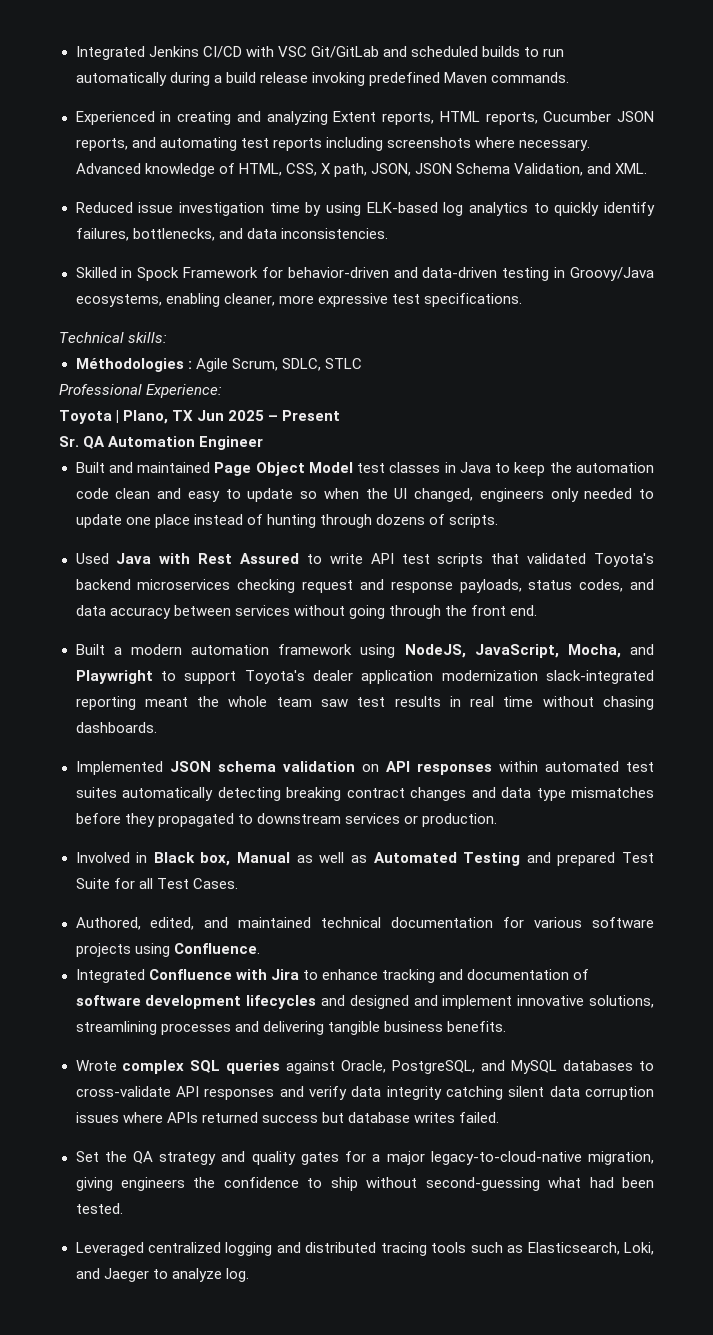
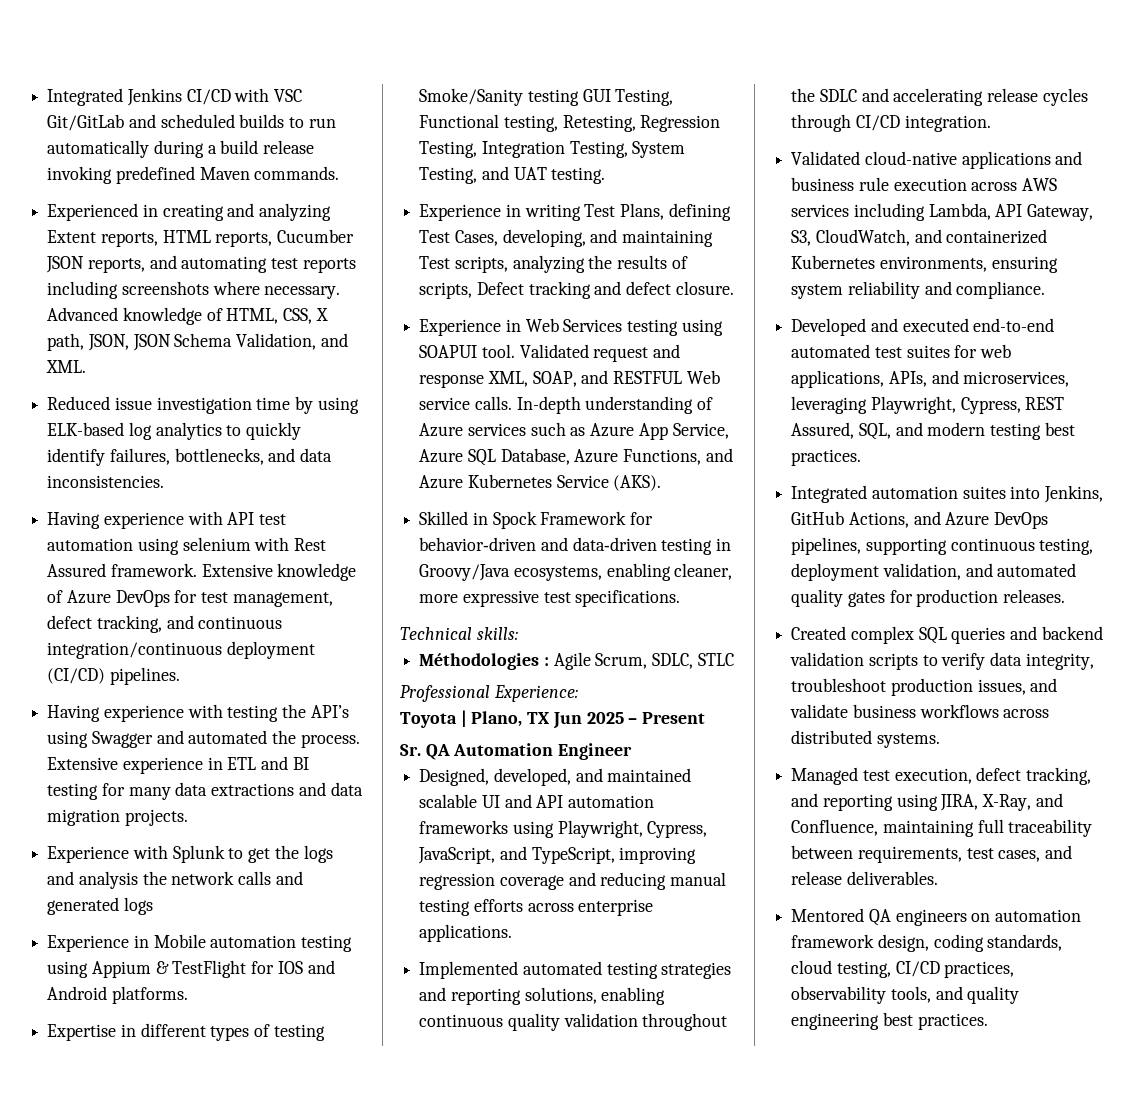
(388, 233) none -> [47,511,287,529] [47,537,327,555] [47,563,357,581] [47,590,333,607] [47,615,283,633] [47,641,315,659] [47,667,180,685] [47,704,349,722] [47,730,360,748] [47,756,309,774] [47,782,363,800] [47,809,188,826] [47,845,333,863] [47,871,303,889] [47,897,153,915] [47,934,353,952] [47,960,335,978] [47,986,188,1004] [47,1023,325,1041] [419,88,674,106] [419,114,721,132] [419,141,686,158] [419,166,606,184] [419,203,731,221] [419,229,714,247] [419,255,688,273] [419,281,734,299] [419,318,723,336] [419,344,681,362] [419,370,720,388] [419,396,714,414] [419,422,729,440] [419,448,733,466] [419,474,662,491] // Having experience with API test automation using selenium with Rest Assured framework. Extensive knowledge of Azure DevOps for test management, defect tracking, and continuous integration/continuous deployment (CI/CD) pipelines. // Having experience with testing the API’s using Swagger and automated the process. Extensive experience in ETL and BI testing for many data extractions and data migration projects. // Experience with Splunk to get the logs and analysis the network calls and generated logs // Experience in Mobile automation testing using Appium & TestFlight for IOS and Android platforms. // Expertise in different types of testing Smoke/Sanity testing GUI Testing, Functional testing, Retesting, Regression Testing, Integration Testing, System Testing, and UAT testing. // Experience in writing Test Plans, defining Test Cases, developing, and maintaining Test scripts, analyzing the results of scripts, Defect tracking and defect closure. // Experience in Web Services testing using SOAPUI tool. Validated request and response XML, SOAP, and RESTFUL Web service calls. In-depth understanding of Azure services such as Azure App Service, Azure SQL Database, Azure Functions, and Azure Kubernetes Service (AKS).
[75,462,654,476] [75,488,654,502] [75,514,498,528] [75,553,654,567] [75,579,654,593] [75,605,537,619] [75,644,655,658] [75,670,654,684] [75,696,655,710] [75,722,157,733] [75,761,654,775] [75,787,654,801] [75,813,497,827] [75,852,654,866] [75,878,238,889] [75,917,654,930] [75,943,260,957] [75,969,589,983] [75,995,654,1009] [75,1021,506,1035] [75,1060,654,1074] [75,1086,655,1100] [75,1112,499,1123] [75,1151,655,1165] [75,1177,654,1191] [75,1203,123,1214] [75,1242,654,1256] [75,1268,249,1282] Built and maintained Page Object Model test classes in Java to keep the automation code clean and easy to update so when the UI changed, engineers only needed to update one place instead of hunting through dozens of scripts. // Used Java with Rest Assured to write API test scripts that validated Toyota's backend microservices checking request and response payloads, status codes, and data accuracy between services without going through the front end. // Built a modern automation framework using NodeJS, JavaScript, Mocha, and Playwright to support Toyota's dealer application modernization slack-integrated reporting meant the whole team saw test results in real time without chasing dashboards. // Implemented JSON schema validation on API responses within automated test suites automatically detecting breaking contract changes and data type mismatches before they propagated to downstream services or production. // Involved in Black box, Manual as well as Automated Testing and prepared Test Suite for all Test Cases. // Authored, edited, and maintained technical documentation for various software projects using Confluence. // Integrated Confluence with Jira to enhance tracking and documentation of software development lifecycles and designed and implement innovative solutions, streamlining processes and delivering tangible business benefits. // Wrote complex SQL queries against Oracle, PostgreSQL, and MySQL databases to cross-validate API responses and verify data integrity catching silent data corruption issues where APIs returned success but database writes failed. // Set the QA strategy and quality gates for a major legacy-to-cloud-native migration, giving engineers the confidence to ship without second-guessing what had been tested. // Leveraged centralized logging and distributed tracing tools such as Elasticsearch, Loki, and Jaeger to analyze log. -> [419,768,692,786] [419,794,655,808] [419,820,708,838] [418,846,697,864] [419,872,727,890] [419,899,654,916] [419,924,513,942] [419,961,732,979] [419,987,666,1005] [419,1013,728,1031] [791,88,1088,106] [791,114,991,132] [791,151,1083,169] [791,177,1058,191] [791,203,1094,221] [791,229,1048,246] [791,255,1058,273] [791,281,1046,299] [791,318,1055,336] [791,344,1012,358] [791,370,1070,388] [791,396,1065,414] [791,422,1075,440] [791,449,862,466] [791,485,1104,503] [791,511,1049,529] [791,537,1094,555] [791,563,1077,581] [791,589,1066,607] [791,626,1103,644] [790,652,1094,670] [791,678,1058,696] [790,704,1050,718] [791,730,940,748] [791,767,1092,785] [791,793,1063,811] [791,819,1093,837] [791,845,1073,863] [791,871,938,885] [791,908,1082,926] [791,934,1063,952] [791,960,1015,978] [791,986,1020,1004] [791,1012,988,1030] Designed, developed, and maintained scalable UI and API automation frameworks using Playwright, Cypress, JavaScript, and TypeScript, improving regression coverage and reducing manual testing efforts across enterprise applications. // Implemented automated testing strategies and reporting solutions, enabling continuous quality validation throughout the SDLC and accelerating release cycles through CI/CD integration. // Validated cloud-native applications and business rule execution across AWS services including Lambda, API Gateway, S3, CloudWatch, and containerized Kubernetes environments, ensuring system reliability and compliance. // Developed and executed end-to-end automated test suites for web applications, APIs, and microservices, leveraging Playwright, Cypress, REST Assured, SQL, and modern testing best practices. // Integrated automation suites into Jenkins, GitHub Actions, and Azure DevOps pipelines, supporting continuous testing, deployment validation, and automated quality gates for production releases. // Created complex SQL queries and backend validation scripts to verify data integrity, troubleshoot production issues, and validate business workflows across distributed systems. // Managed test execution, defect tracking, and reporting using JIRA, X-Ray, and Confluence, maintaining full traceability between requirements, test cases, and release deliverables. // Mentored QA engineers on automation framework design, coding standards, cloud testing, CI/CD practices, observability tools, and quality engineering best practices.

